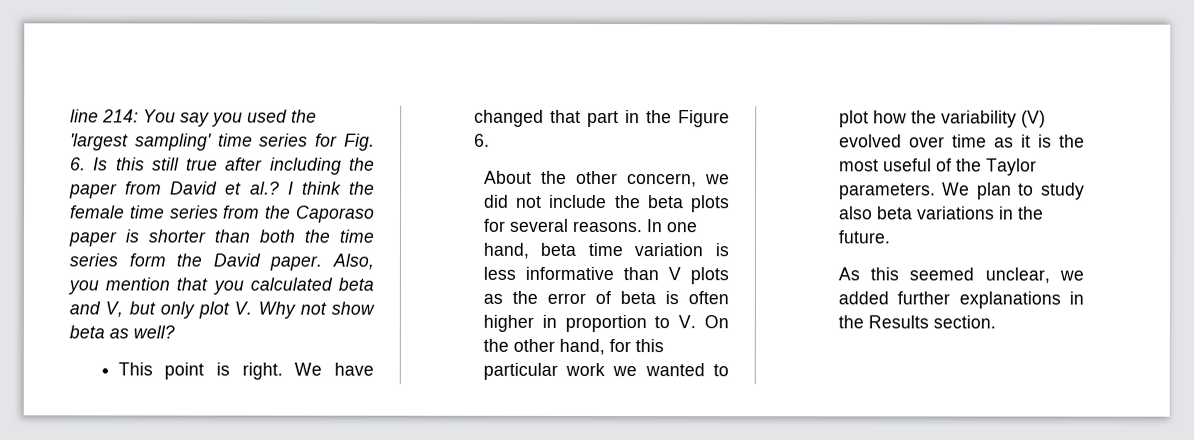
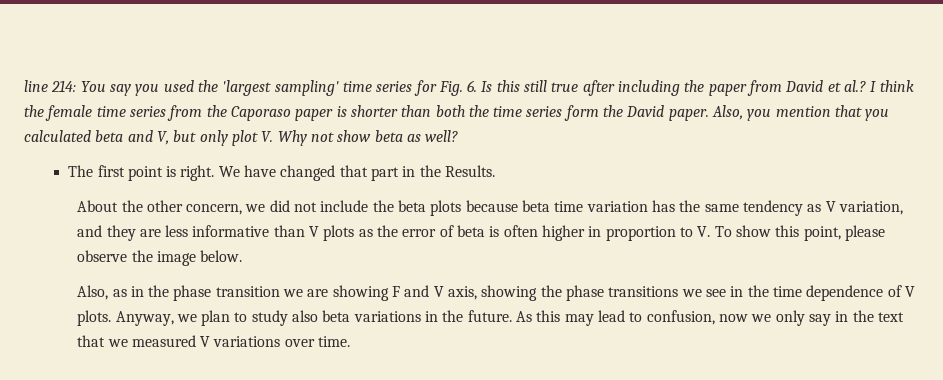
[117,362,153,376] This -> [68,165,125,177] The first
[678,110,730,128] [473,133,490,147] Figure 6. -> [445,165,496,177] Results.
[482,218,697,233] [482,242,729,259] for several reasons. In one hand, beta time variation is -> [465,200,903,216] [77,225,161,241] because beta time variation has the same tendency as V variation, and they are
[704,315,729,329] [482,338,664,356] [482,362,729,380] [838,110,1046,128] [838,134,1085,148] [838,158,1037,176] [838,182,971,200] On the other hand, for this particular work we wanted to plot how the variability (V) evolved over time as it is the most useful of the Taylor parameters. We -> [714,225,885,241] [77,250,243,266] [77,285,915,301] [77,310,197,326] To show this point, please observe the image below. // Also, as in the phase transition we are showing F and V axis, showing the phase transitions we see in the time dependence of V plots. Anyway, we
(890, 237) // -> (512, 316) none
[909,267,1084,284] [837,291,1084,309] [837,315,996,329] seemed unclear, we added further explanations in the Results section. -> [564,310,904,326] [77,335,351,347] may lead to confusion, now we only say in the text that we measured V variations over time.

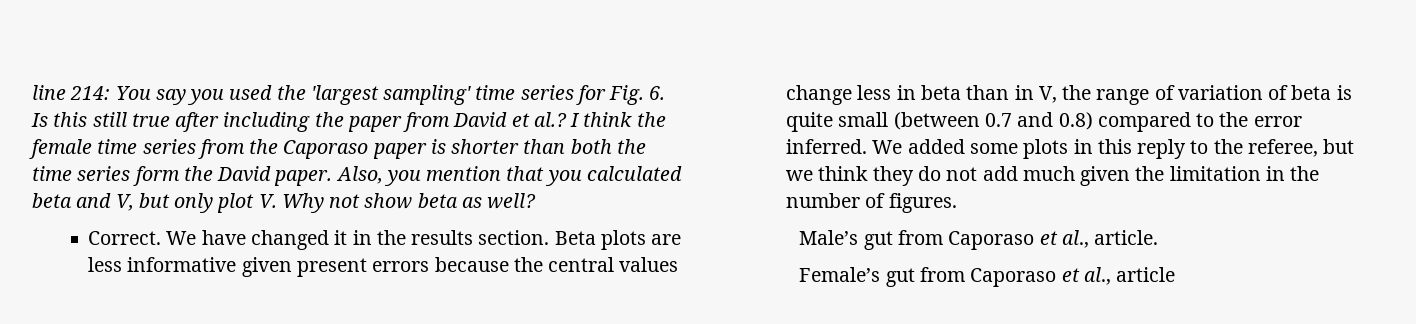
[68,165,496,181] [77,200,903,216] [77,225,885,241] [77,250,243,266] [77,285,915,301] [77,310,904,326] [77,335,351,347] The first point is right. We have changed that part in the Results. // About the other concern, we did not include the beta plots because beta time variation has the same tendency as V variation, and they are less informative than V plots as the error of beta is often higher in proportion to V. To show this point, please observe the image below. // Also, as in the phase transition we are showing F and V axis, showing the phase transitions we see in the time dependence of V plots. Anyway, we plan to study also beta variations in the future. As this may lead to confusion, now we only say in the text that we measured V variations over time. -> [88,230,682,250] [88,257,679,277] [786,85,1352,105] [786,112,1302,132] [786,139,1355,159] [786,166,1320,186] [786,193,957,213] [799,230,1159,250] [799,267,1176,287] Correct. We have changed it in the results section. Beta plots are less informative given present errors because the central values change less in beta than in V, the range of variation of beta is quite small (between 0.7 and 0.8) compared to the error inferred. We added some plots in this reply to the referee, but we think they do not add much given the limitation in the number of figures. // Male’s gut from Caporaso et al., article. // Female’s gut from Caporaso et al., article

